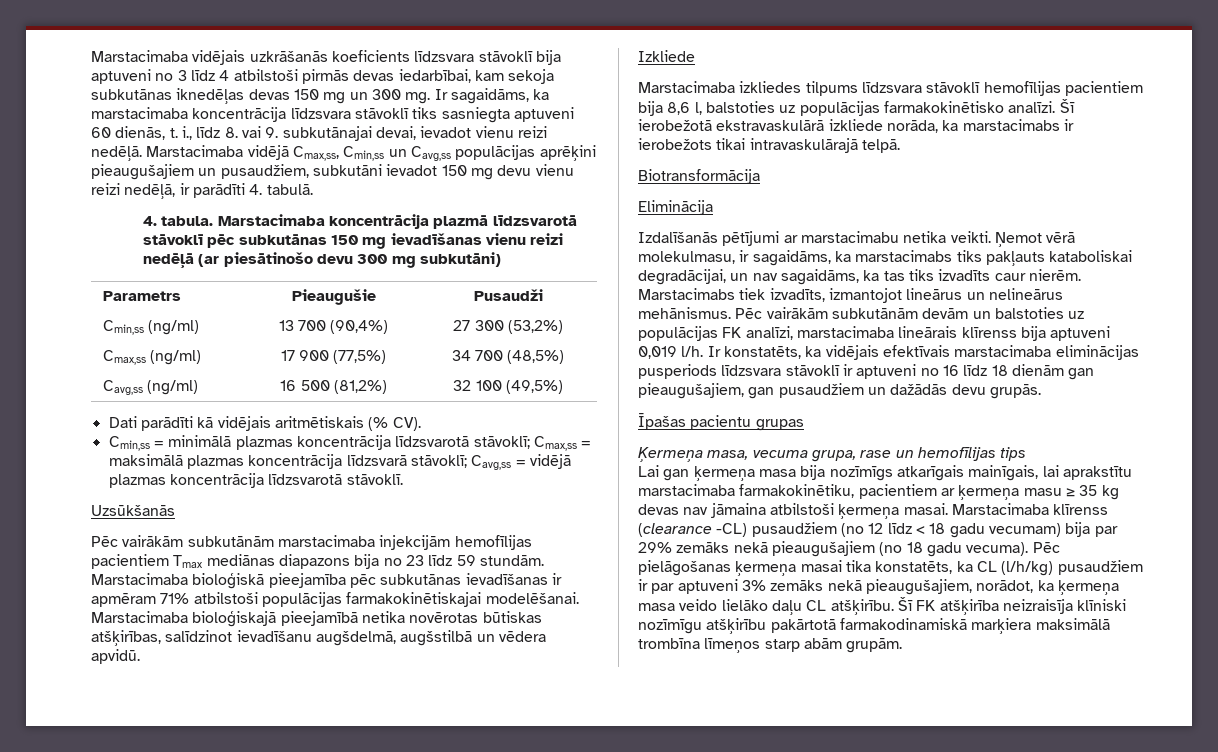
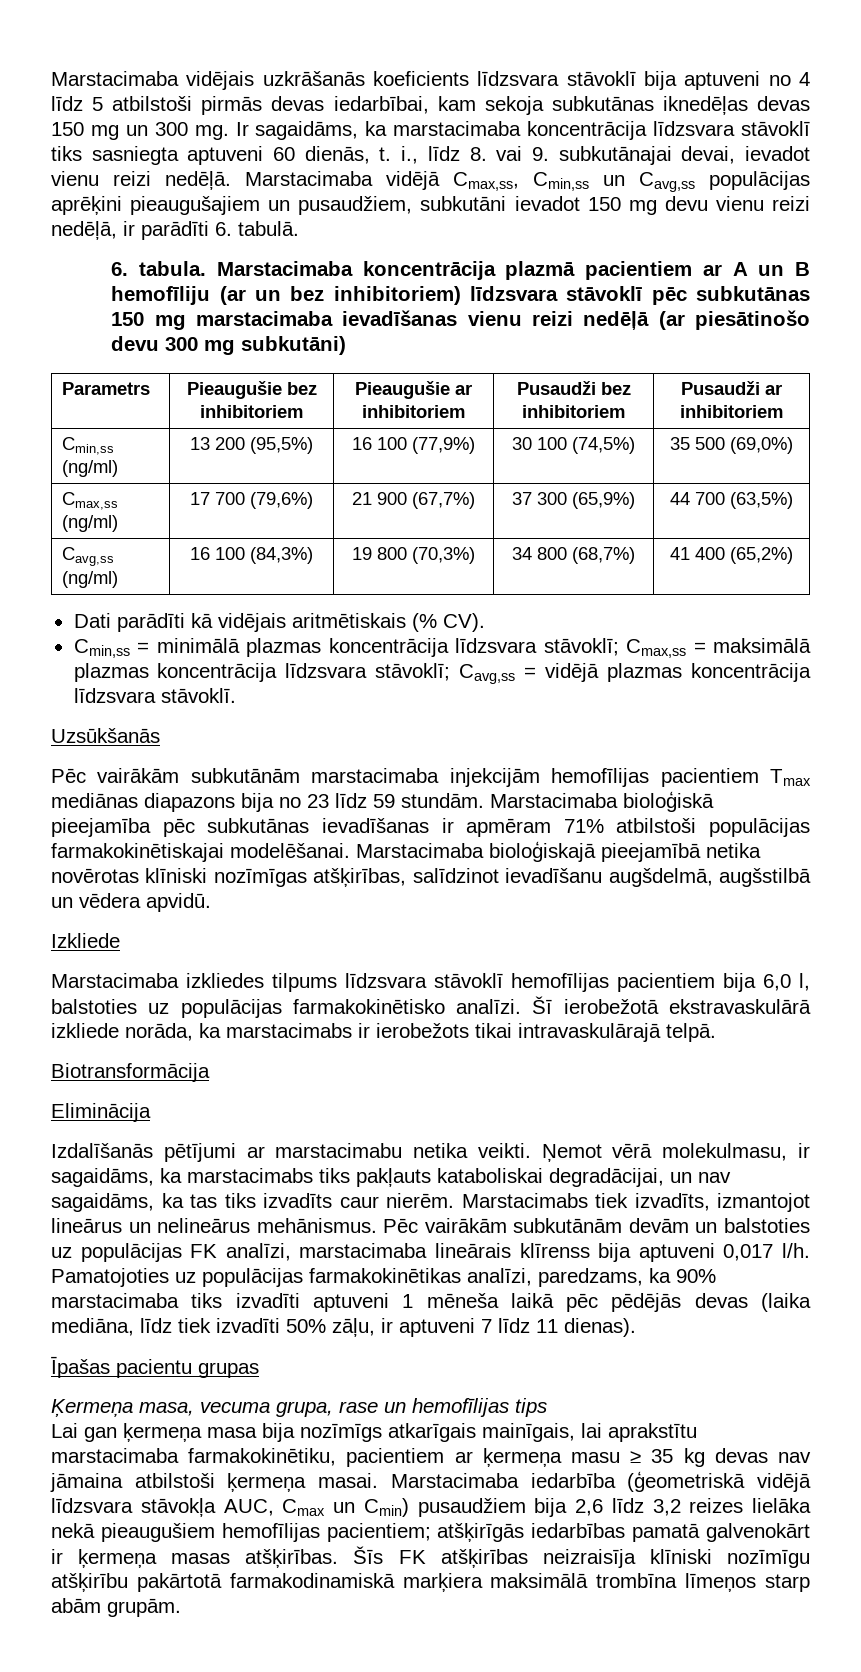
[177,70,230,81] 3 līdz 4 -> [799,72,811,86] [51,96,104,111] 4 līdz 5
[249,184,263,195] 4. -> [215,222,232,236] 6.
[143,216,158,226] 4. -> [111,262,129,276] 6.
[492,215,577,226] līdzsvarotā -> [585,261,810,280] [111,286,558,305] pacientiem ar A un B hemofīliju (ar un bez inhibitoriem) līdzsvara
(387, 243) none -> [195,311,333,326] marstacimaba
[473,289,543,301] [102,320,199,335] [278,320,389,334] [453,320,563,334] [102,350,201,365] [280,350,387,364] [451,350,565,364] [102,380,198,395] [280,380,387,394] [453,380,563,394] | Pusaudži // Cmin,ss (ng/ml) | 13 700 (90,4%) | 27 300 (53,2%) // Cmax,ss (ng/ml) | 17 900 (77,5%) | 34 700 (48,5%) // Cavg,ss (ng/ml) | 16 500 (81,2%) | 32 100 (49,5%) -> [286,382,317,395] [200,405,303,418] [355,381,472,399] [362,405,465,418] [516,381,631,395] [522,405,625,418] [681,381,782,395] [680,405,783,418] [61,437,114,455] [61,460,118,477] [190,437,313,454] [352,437,475,454] [512,437,635,454] [670,437,793,454] [61,492,118,510] [61,515,118,532] [190,492,313,509] [352,492,475,509] [512,492,635,509] [670,492,793,509] [61,547,114,566] [61,571,118,588] [190,547,313,564] [352,547,475,564] [512,547,635,564] [670,547,793,564] bez inhibitoriem | Pieaugušie ar inhibitoriem | Pusaudži bez inhibitoriem | Pusaudži ar inhibitoriem // Cmin,ss (ng/ml) | 13 200 (95,5%) | 16 100 (77,9%) | 30 100 (74,5%) | 35 500 (69,0%) // Cmax,ss (ng/ml) | 17 700 (79,6%) | 21 900 (67,7%) | 37 300 (65,9%) | 44 700 (63,5%) // Cavg,ss (ng/ml) | 16 100 (84,3%) | 19 800 (70,3%) | 34 800 (68,7%) | 41 400 (65,2%)
[395,436,470,447] līdzsvarotā -> [455,638,538,653] līdzsvara
[346,455,407,466] līdzsvarā -> [285,663,368,678] līdzsvara
[268,474,343,485] līdzsvarotā -> [73,688,156,703] līdzsvara
[482,611,542,623] būtiskas -> [145,868,307,887] klīniski nozīmīgas
[667,102,691,115] 8,6 -> [763,974,791,991] 6,0
[638,345,1139,360] [638,364,1095,380] [638,383,1041,399] 0,019 l/h. Ir konstatēts, ka vidējais efektīvais marstacimaba eliminācijas pusperiods līdzsvara stāvoklī ir aptuveni no 16 līdz 18 dienām gan pieaugušajiem, gan pusaudžiem un dažādās devu grupās. -> [723,1243,811,1261] [51,1268,716,1287] [51,1293,811,1312] [51,1318,636,1337] 0,017 l/h. Pamatojoties uz populācijas farmakokinētikas analīzi, paredzams, ka 90% marstacimaba tiks izvadīti aptuveni 1 mēneša laikā pēc pēdējās devas (laika mediāna, līdz tiek izvadīti 50% zāļu, ir aptuveni 7 līdz 11 dienas).
[1053,504,1109,515] [638,522,1118,538] [638,541,1060,557] [638,560,1143,576] [638,579,1119,595] [638,597,999,615] klīrenss (clearance -CL) pusaudžiem (no 12 līdz < 18 gadu vecumam) bija par 29% zemāks nekā pieaugušajiem (no 18 gadu vecuma). Pēc pielāgošanas ķermeņa masai tika konstatēts, ka CL (l/h/kg) pusaudžiem ir par aptuveni 3% zemāks nekā pieaugušajiem, norādot, ka ķermeņa masa veido lielāko daļu CL atšķirību. Šī FK atšķirība -> [530,1471,811,1492] [51,1498,811,1517] [51,1523,810,1542] [51,1546,528,1568] iedarbība (ģeometriskā vidējā līdzsvara stāvokļa AUC, Cmax un Cmin) pusaudžiem bija 2,6 līdz 3,2 reizes lielāka nekā pieaugušiem hemofīlijas pacientiem; atšķirīgās iedarbības pamatā galvenokārt ir ķermeņa masas atšķirības. Šīs FK atšķirības

